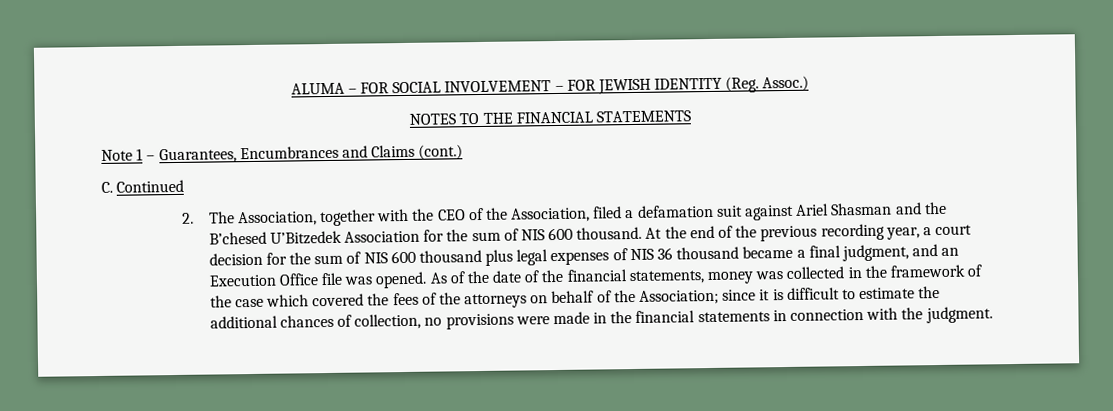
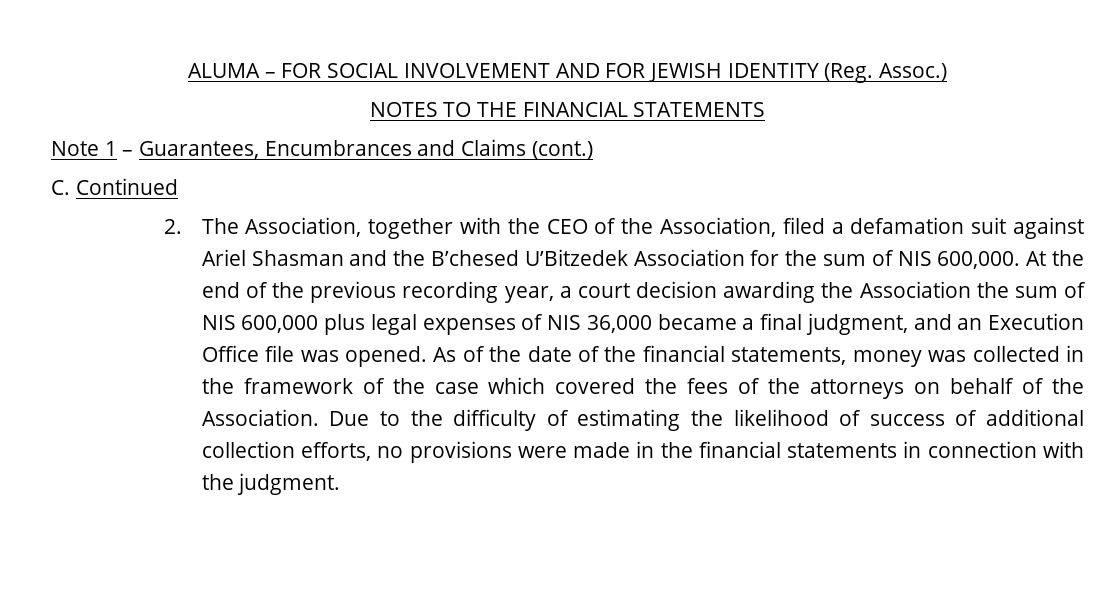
[554,85,564,92] – -> [555,63,600,78] AND
[548,226,643,241] 600 thousand. -> [937,251,1021,269] 600,000.
[265,249,482,265] for the sum of NIS 600 thousand -> [723,281,1086,303] [201,315,319,333] awarding the Association the sum of NIS 600,000
[657,246,740,260] 36 thousand -> [586,315,652,333] 36,000
[639,285,941,305] [209,313,422,330] Association; since it is difficult to estimate the additional chances of collection, -> [201,409,1084,431] [201,441,371,461] Association. Due to the difficulty of estimating the likelihood of success of additional collection efforts,

